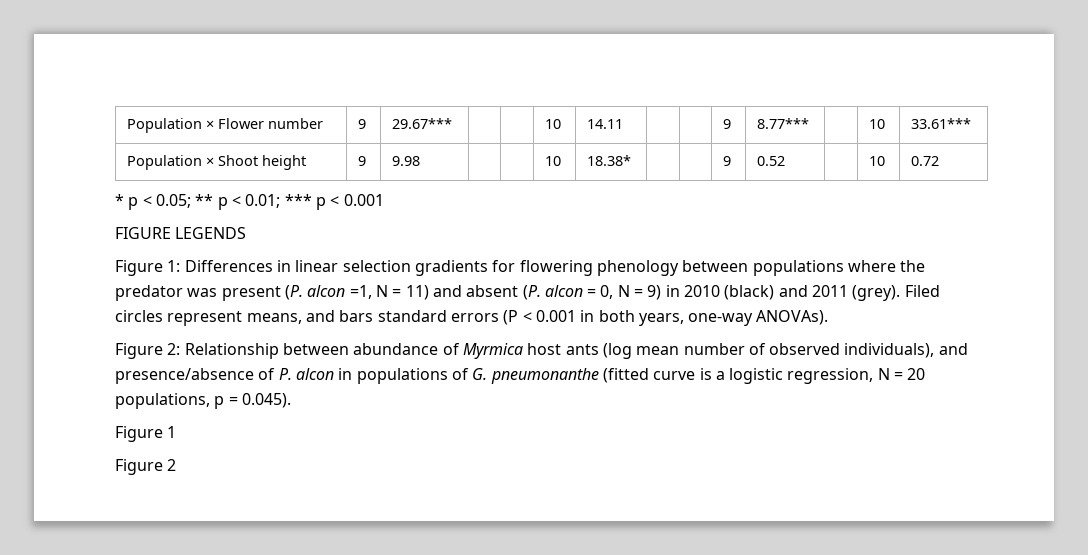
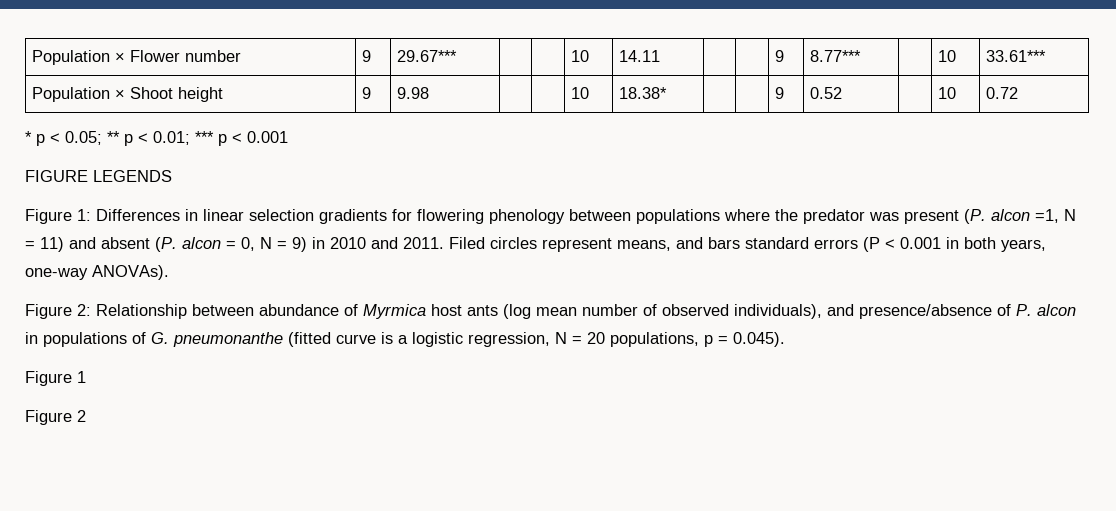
[724,285,901,301] (black) and 2011 (grey). -> [371,237,444,249] and 2011.

